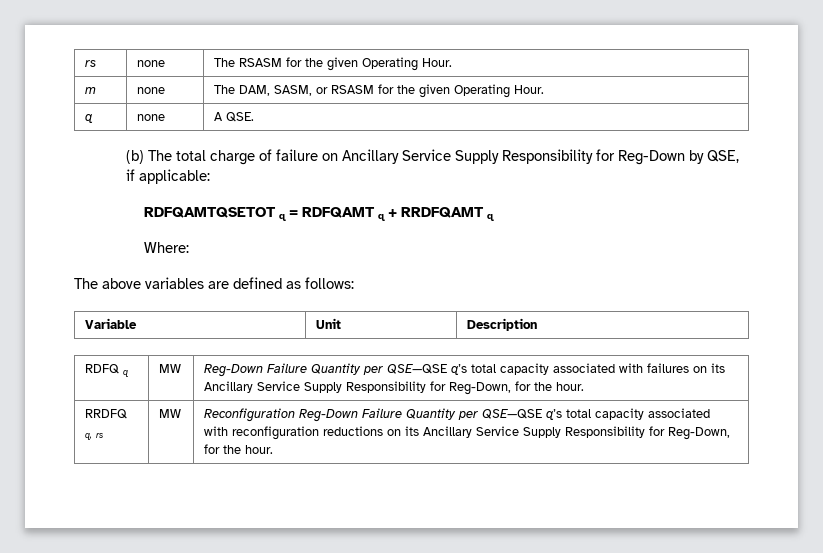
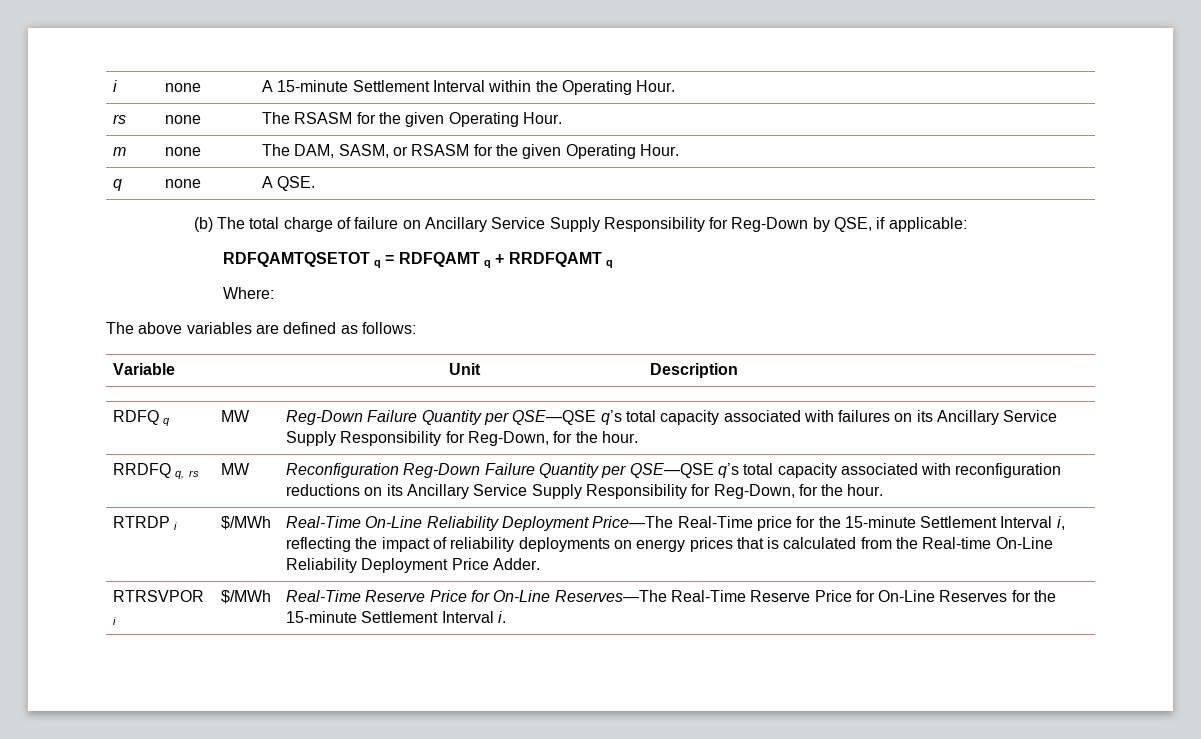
(85, 63) none -> [112,80,117,92] [164,83,201,92] [261,80,676,95] i | none | A 15-minute Settlement Interval within the Operating Hour. //
(274, 449) none -> [112,516,178,530] [220,516,271,530] [285,516,1065,531] [285,537,1053,552] [285,558,540,573] [112,590,204,602] [112,617,116,625] [220,590,271,604] [285,590,1057,602] [285,611,506,623] // RTRDP i | $/MWh | Real-Time On-Line Reliability Deployment Price—The Real-Time price for the 15-minute Settlement Interval i, reflecting the impact of reliability deployments on energy prices that is calculated from the Real-time On-Line Reliability Deployment Price Adder. // RTRSVPOR i | $/MWh | Real-Time Reserve Price for On-Line Reserves—The Real-Time Reserve Price for On-Line Reserves for the 15-minute Settlement Interval i.

